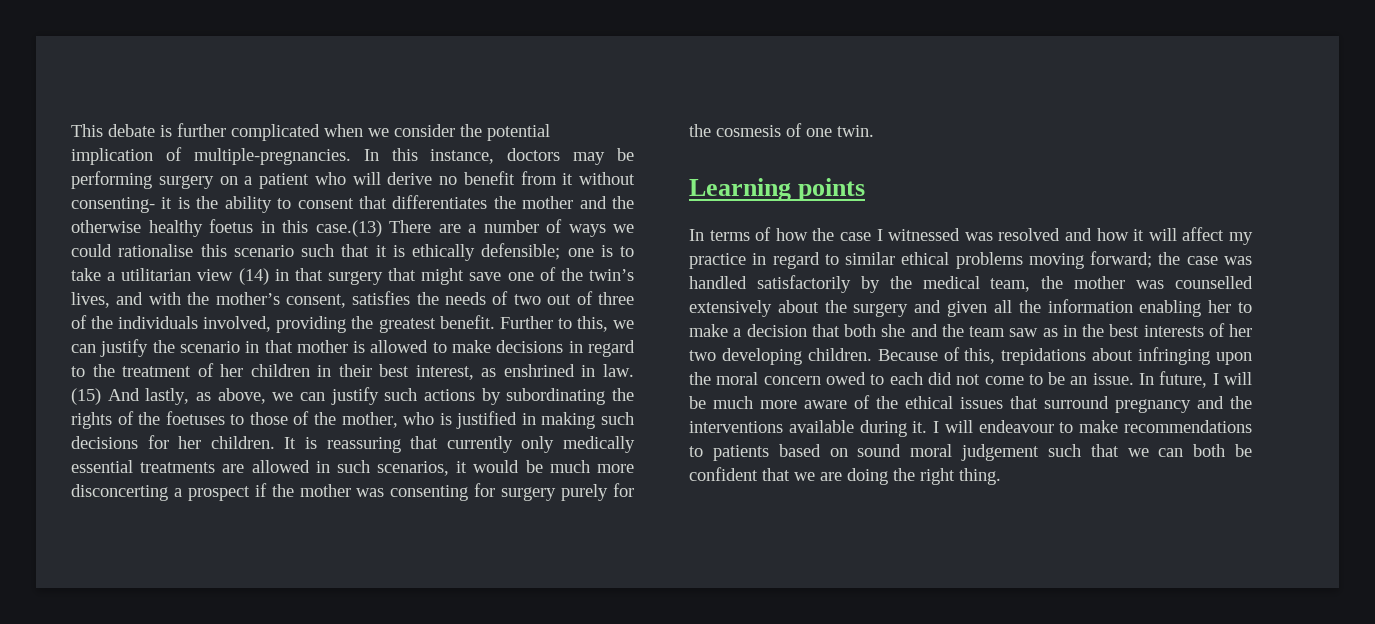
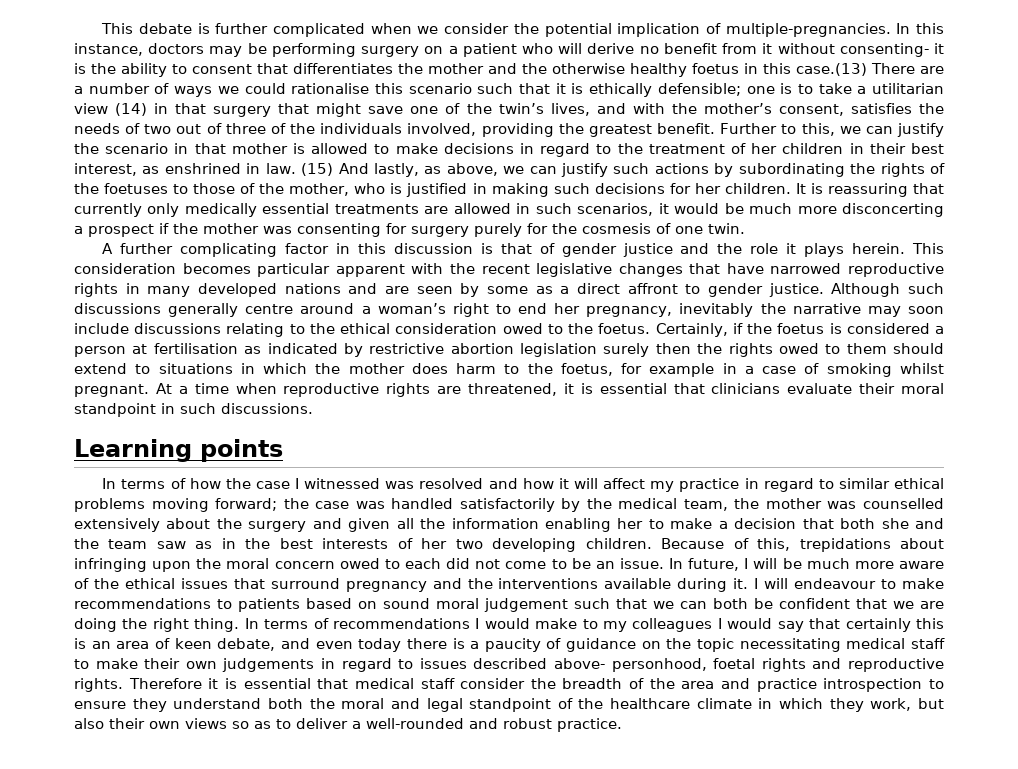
(874, 131) none -> [102,243,944,257] [74,263,945,277] [74,283,944,297] [74,303,944,317] [74,323,945,337] [74,343,944,357] [74,363,945,377] [74,383,944,397] [74,403,313,417] // A further complicating factor in this discussion is that of gender justice and the role it plays herein. This consideration becomes particular apparent with the recent legislative changes that have narrowed reproductive rights in many developed nations and are seen by some as a direct affront to gender justice. Although such discussions generally centre around a woman’s right to end her pregnancy, inevitably the narrative may soon include discussions relating to the ethical consideration owed to the foetus. Certainly, if the foetus is considered a person at fertilisation as indicated by restrictive abortion legislation surely then the rights owed to them should extend to situations in which the mother does harm to the foetus, for example in a case of smoking whilst pregnant. At a time when reproductive rights are threatened, it is essential that clinicians evaluate their moral standpoint in such discussions.
(1001, 476) none -> [244,618,945,632] [74,638,945,652] [74,658,945,672] [74,678,944,692] [74,698,944,712] [74,718,622,732] In terms of recommendations I would make to my colleagues I would say that certainly this is an area of keen debate, and even today there is a paucity of guidance on the topic necessitating medical staff to make their own judgements in regard to issues described above- personhood, foetal rights and reproductive rights. Therefore it is essential that medical staff consider the breadth of the area and practice introspection to ensure they understand both the moral and legal standpoint of the healthcare climate in which they work, but also their own views so as to deliver a well-rounded and robust practice.

